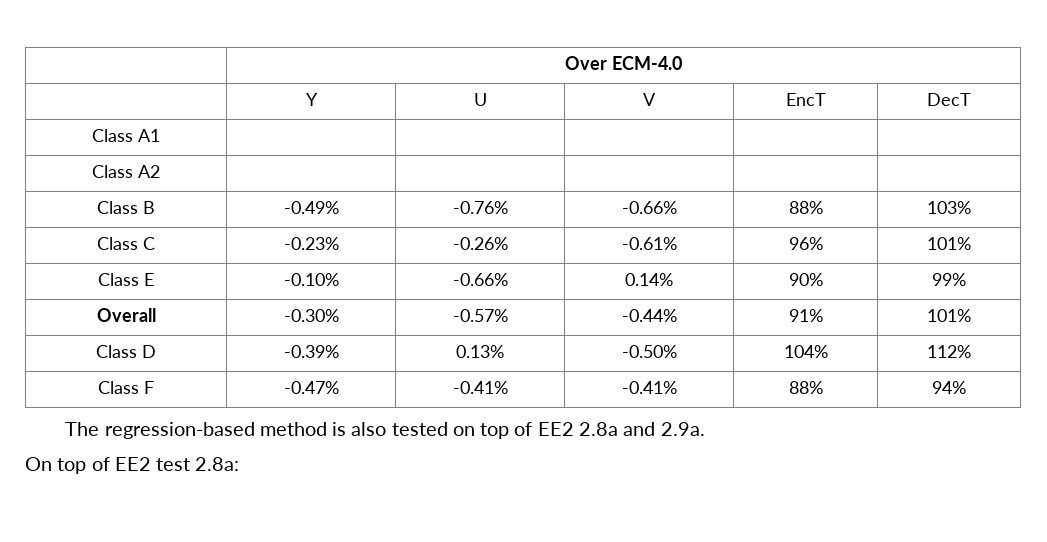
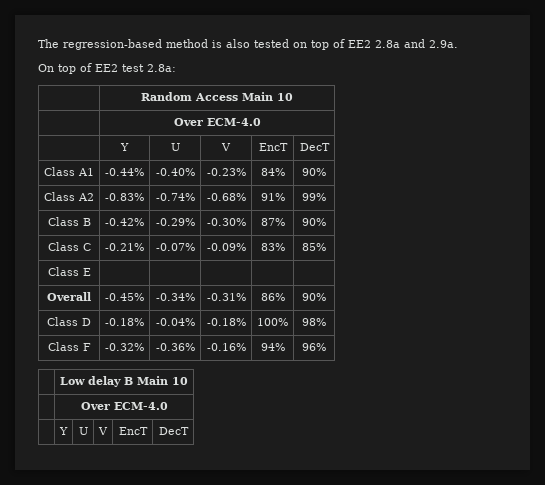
[565,56,682,70] [305,93,318,106] [473,93,487,106] [643,93,656,106] [785,93,826,106] [927,93,971,106] [92,129,160,142] [92,165,160,178] [97,201,155,214] [283,201,339,214] [452,201,508,214] [621,201,677,214] [788,201,823,214] [927,201,971,214] [97,237,155,250] [283,237,339,250] [452,237,508,250] [621,237,677,250] [788,237,823,250] [927,237,971,250] [98,273,154,286] [283,273,339,286] [452,273,508,286] [625,273,673,286] [788,273,823,286] [932,273,966,286] [96,308,156,322] [283,309,339,322] [452,309,508,322] [621,309,677,322] [788,309,823,322] [927,309,971,322] [96,345,156,358] [283,345,339,358] [456,345,504,358] [621,345,677,358] [783,345,828,358] [927,345,971,358] [98,381,154,394] [283,381,339,394] [452,381,508,394] [621,381,677,394] [788,381,823,394] [932,381,966,394] | Over ECM-4.0 // | Y | U | V | EncT | DecT // Class A1 | | | | | // Class A2 | | | | | // Class B | -0.49% | -0.76% | -0.66% | 88% | 103% // Class C | -0.23% | -0.26% | -0.61% | 96% | 101% // Class E | -0.10% | -0.66% | 0.14% | 90% | 99% // Overall | -0.30% | -0.57% | -0.44% | 91% | 101% // Class D | -0.39% | 0.13% | -0.50% | 104% | 112% // Class F | -0.47% | -0.41% | -0.41% | 88% | 94% // -> (38, 43) none
(240, 464) none -> [141,92,293,101] [173,118,261,126] [120,143,129,151] [170,143,180,151] [221,143,231,151] [258,143,288,151] [299,143,330,151] [44,167,94,176] [105,168,144,176] [155,168,195,176] [206,168,246,176] [260,168,285,176] [302,168,326,176] [44,192,94,201] [105,193,144,201] [155,193,195,201] [206,193,246,201] [260,193,285,201] [302,193,326,201] [47,217,91,226] [105,218,144,226] [155,218,195,226] [206,218,246,226] [260,218,285,226] [302,218,326,226] [47,242,91,251] [105,243,144,251] [155,243,195,251] [206,243,246,251] [260,243,285,251] [302,243,326,251] [47,267,91,276] [47,292,91,301] [105,293,144,301] [155,293,195,301] [206,293,246,301] [260,293,285,301] [302,293,326,301] [47,317,91,326] [105,318,144,326] [155,318,195,326] [206,318,246,326] [257,318,288,326] [302,318,326,326] [47,342,91,351] [105,343,144,351] [155,343,195,351] [206,343,246,351] [260,343,285,351] [302,343,326,351] [60,376,188,387] [80,402,168,410] [59,427,68,435] [78,427,88,435] [98,427,108,435] [118,427,148,435] [158,427,189,435] // | Random Access Main 10 // | Over ECM-4.0 // | Y | U | V | EncT | DecT // Class A1 | -0.44% | -0.40% | -0.23% | 84% | 90% // Class A2 | -0.83% | -0.74% | -0.68% | 91% | 99% // Class B | -0.42% | -0.29% | -0.30% | 87% | 90% // Class C | -0.21% | -0.07% | -0.09% | 83% | 85% // Class E | | | | | // Overall | -0.45% | -0.34% | -0.31% | 86% | 90% // Class D | -0.18% | -0.04% | -0.18% | 100% | 98% // Class F | -0.32% | -0.36% | -0.16% | 94% | 96% // | Low delay B Main 10 // | Over ECM-4.0 // | Y | U | V | EncT | DecT

